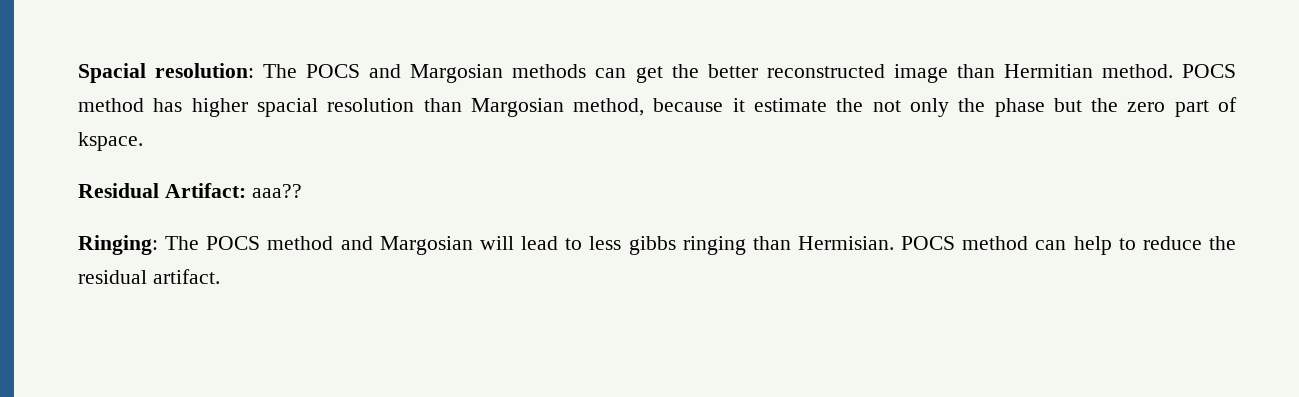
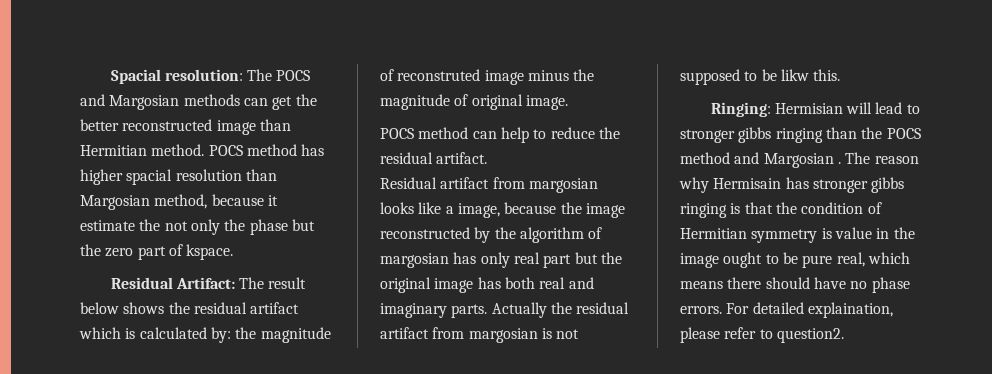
[251,184,302,198] [78,235,894,255] aaa?? // Ringing: The POCS method and Margosian will lead to less gibbs ringing than Hermisian. -> [239,277,307,289] [80,302,300,314] [79,327,331,343] [380,69,595,85] [380,94,568,110] The result below shows the residual artifact which is calculated by: the magnitude of reconstruted image minus the magnitude of original image. //
(220, 276) none -> [380,177,598,193] [380,202,625,218] [380,227,603,243] [380,252,622,268] [380,277,594,293] [380,302,630,318] [380,327,580,343] [680,69,841,85] [710,102,920,117] [680,127,921,143] [680,152,919,168] [679,177,905,193] [680,202,882,218] [680,227,915,243] [680,252,910,268] [680,277,910,293] [680,302,893,318] [680,327,844,343] // Residual artifact from margosian looks like a image, because the image reconstructed by the algorithm of margosian has only real part but the original image has both real and imaginary parts. Actually the residual artifact from margosian is not supposed to be likw this. // Ringing: Hermisian will lead to stronger gibbs ringing than the POCS method and Margosian . The reason why Hermisain has stronger gibbs ringing is that the condition of Hermitian symmetry is value in the image ought to be pure real, which means there should have no phase errors. For detailed explaination, please refer to question2.

